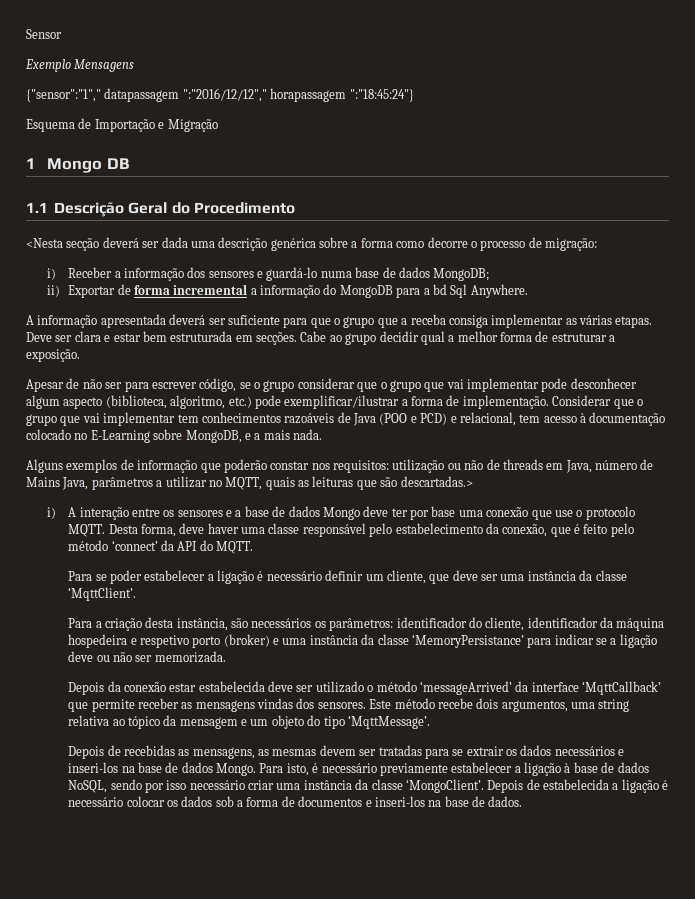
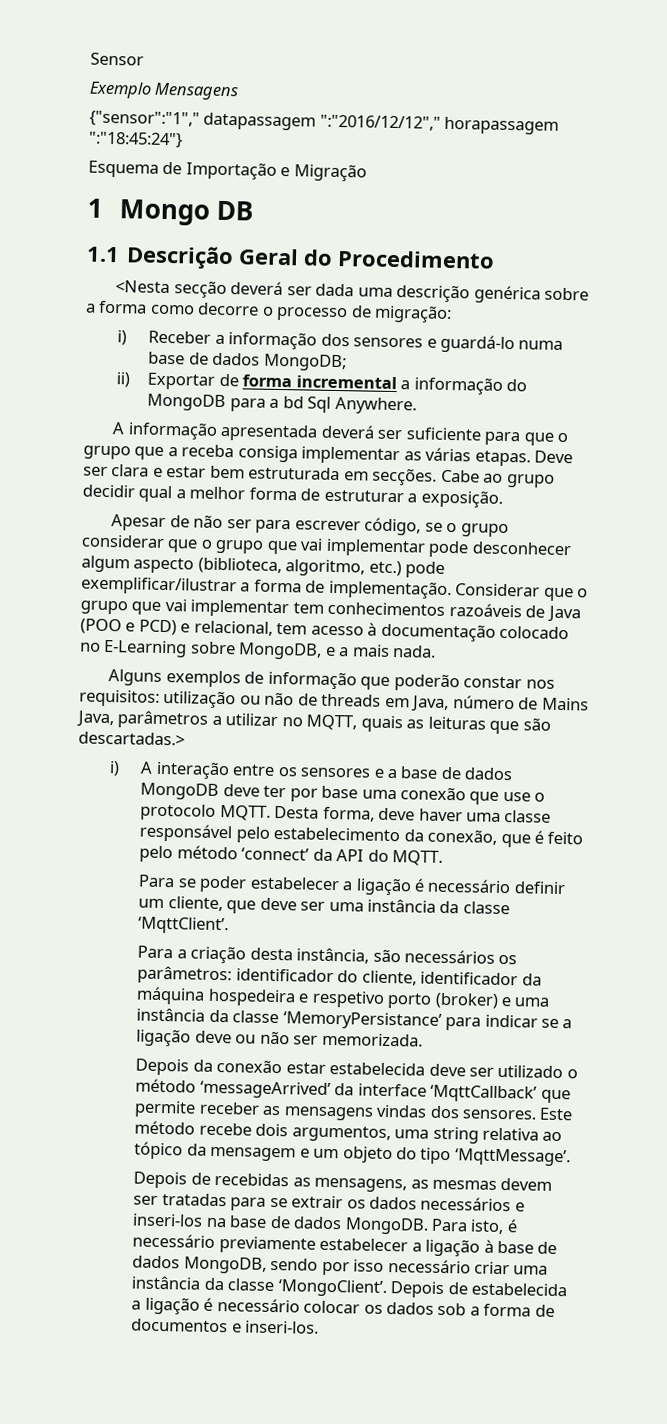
[322,507,360,520] Mongo -> [140,782,220,801] MongoDB
[216,763,257,776] Mongo. -> [344,1217,429,1235] MongoDB.
[68,780,108,793] NoSQL, -> [183,1256,267,1274] MongoDB,
[374,796,523,807] inseri-los na base de dados. -> [245,1320,320,1334] inseri-los.

